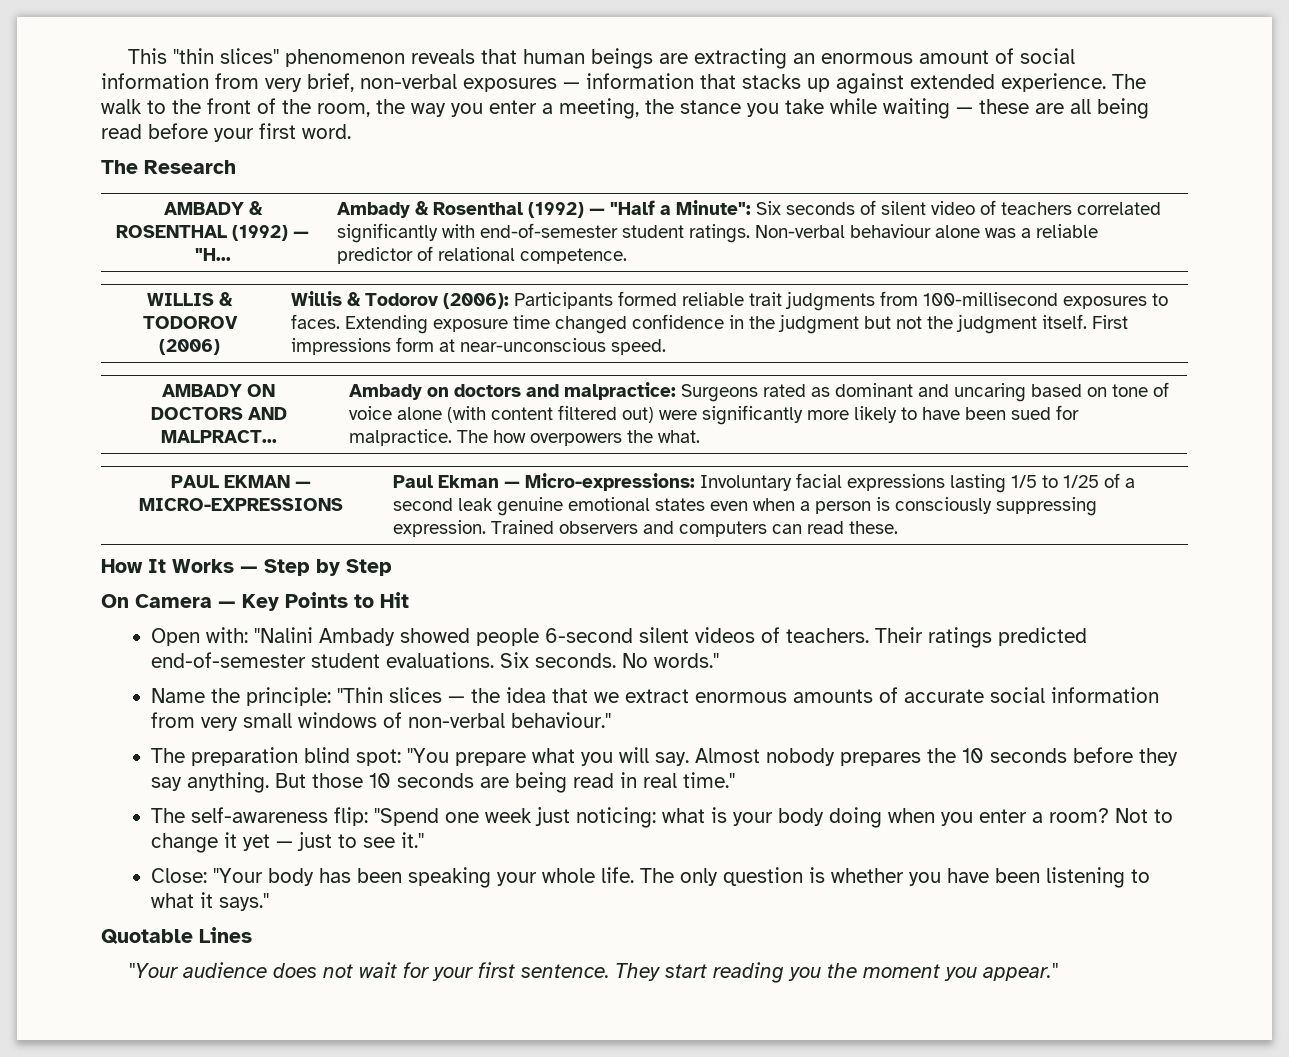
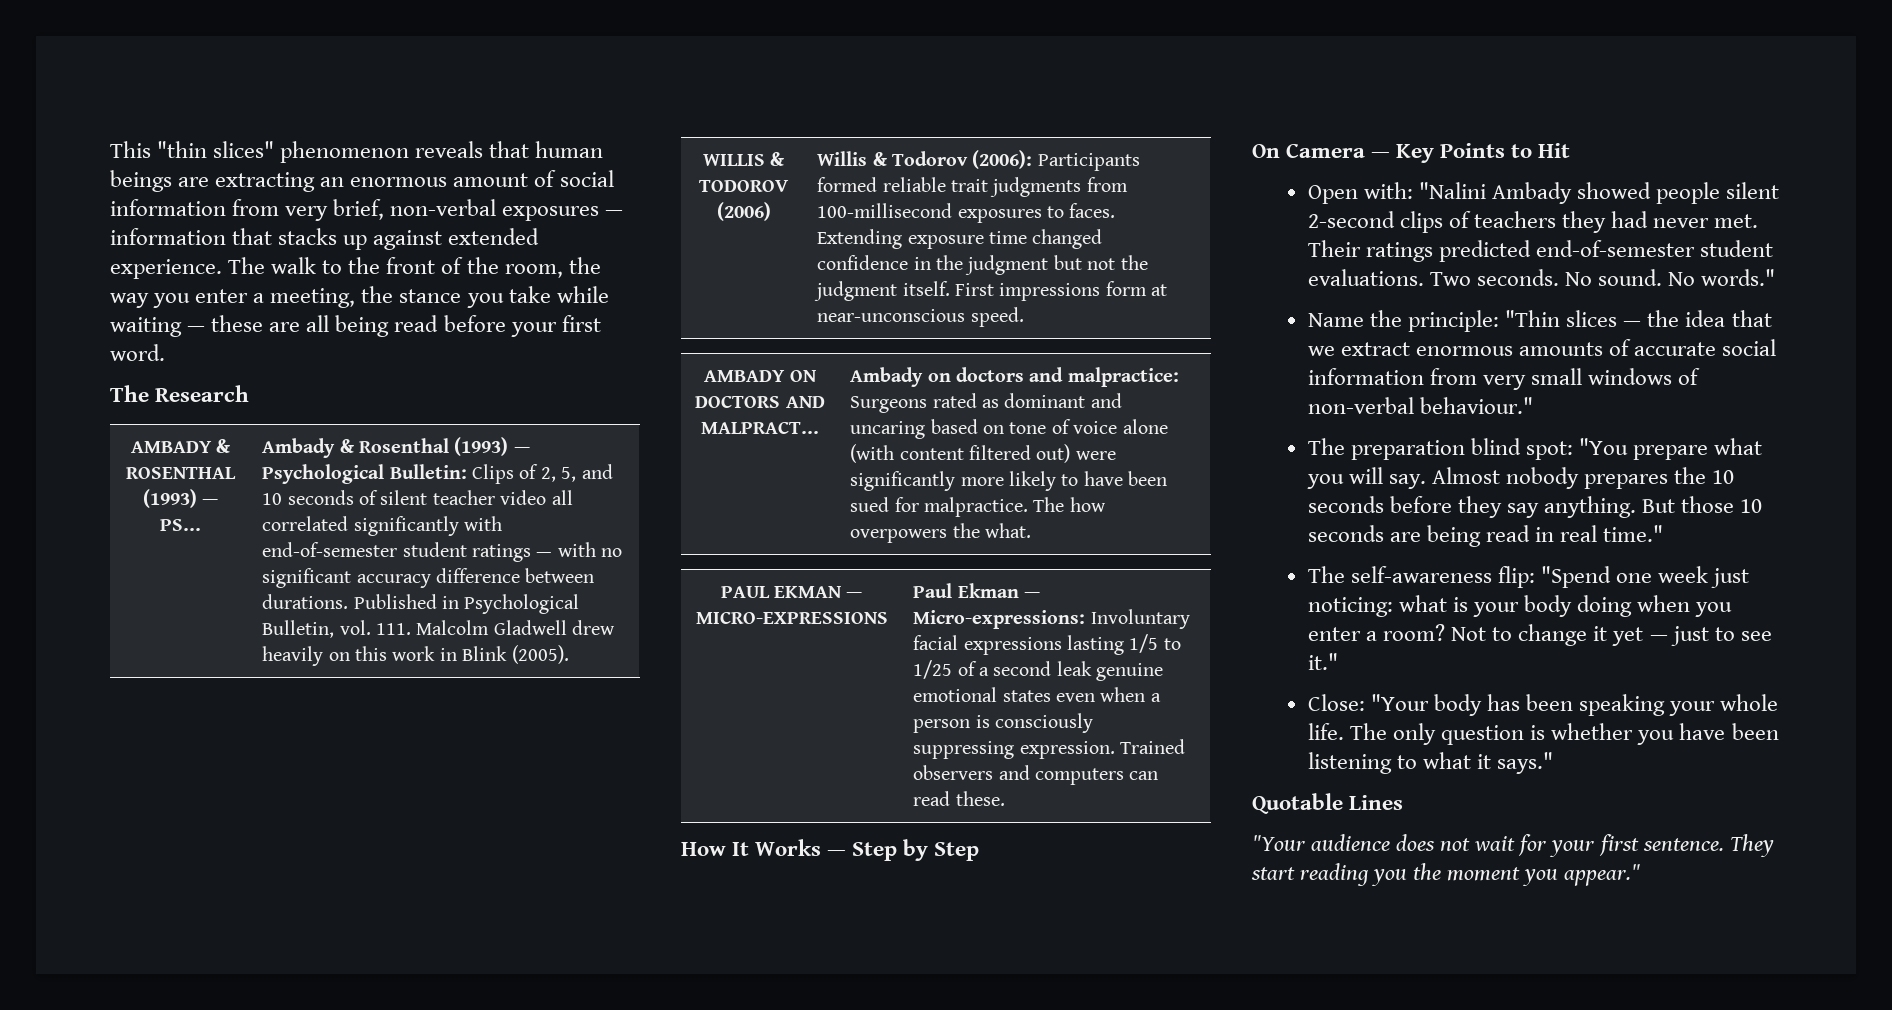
[232,225,309,241] [194,248,231,261] (1992) — "H... -> [142,489,219,508] [160,519,201,531] (1993) — PS...
[527,200,1072,218] (1992) — "Half a Minute": Six seconds of silent video of teachers -> [454,437,530,456] [262,464,613,484] [262,490,573,505] (1993) — Psychological Bulletin: Clips of 2, 5, and 10 seconds of silent teacher video all
[688,224,1098,243] [336,246,627,264] ratings. Non-verbal behaviour alone was a reliable predictor of relational competence. -> [472,542,623,562] [262,568,595,588] [262,594,580,614] [262,620,616,638] [262,645,569,666] ratings — with no significant accuracy difference between durations. Published in Psychological Bulletin, vol. 111. Malcolm Gladwell drew heavily on this work in Blink (2005).
[545,627,870,643] 6-second silent videos of teachers. -> [1726,182,1780,199] [1307,211,1759,233] silent 2-second clips of teachers they had never met.
[500,652,530,668] Six -> [1429,272,1471,286] Two
(649, 660) none -> [1598,269,1696,286] sound. No

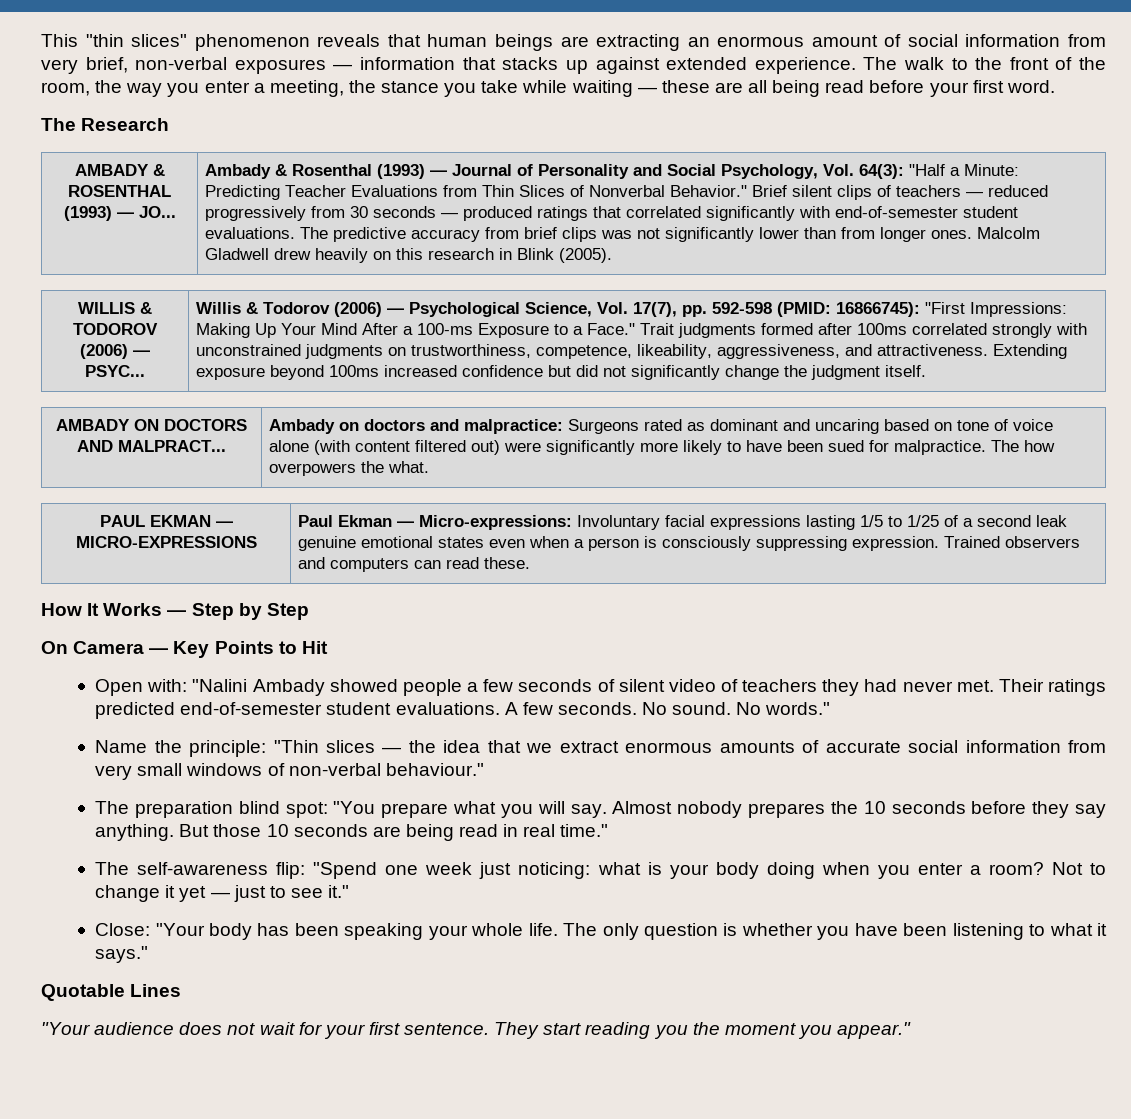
[160,519,201,531] PS... -> [138,206,176,218] JO...
[262,464,613,484] [262,490,573,505] Psychological Bulletin: Clips of 2, 5, and 10 seconds of silent teacher video all -> [452,164,1020,179] [205,185,1049,200] [205,206,622,221] Journal of Personality and Social Psychology, Vol. 64(3): "Half a Minute: Predicting Teacher Evaluations from Thin Slices of Nonverbal Behavior." Brief silent clips of teachers — reduced progressively from 30 seconds — produced ratings that
[472,542,623,562] [262,568,595,588] [262,594,580,614] [262,620,412,638] ratings — with no significant accuracy difference between durations. Published in Psychological Bulletin, vol. 111. -> [205,227,973,242] evaluations. The predictive accuracy from brief clips was not significantly lower than from longer ones.
[392,646,436,661] work -> [428,248,495,260] research
(771, 211) none -> [133,350,150,356] [85,365,145,377] — PSYC...
[972,150,1140,171] [817,177,1128,197] [817,203,1116,223] [817,229,1103,249] [817,255,1148,275] [814,281,1168,301] [817,307,1024,327] (2006): Participants formed reliable trait judgments from 100-millisecond exposures to faces. Extending exposure time changed confidence in the judgment but not the judgment itself. First impressions form at near-unconscious speed. -> [334,302,1068,317] [196,323,1088,338] [196,344,1068,359] [196,365,927,380] (2006) — Psychological Science, Vol. 17(7), pp. 592-598 (PMID: 16866745): "First Impressions: Making Up Your Mind After a 100-ms Exposure to a Face." Trait judgments formed after 100ms correlated strongly with unconstrained judgments on trustworthiness, competence, likeability, aggressiveness, and attractiveness. Extending exposure beyond 100ms increased confidence but did not significantly change the judgment itself.
[1726,182,1780,199] [1307,211,1443,233] silent 2-second clips -> [467,679,716,692] a few seconds of silent video
[1429,272,1471,286] Two -> [504,702,553,715] A few

